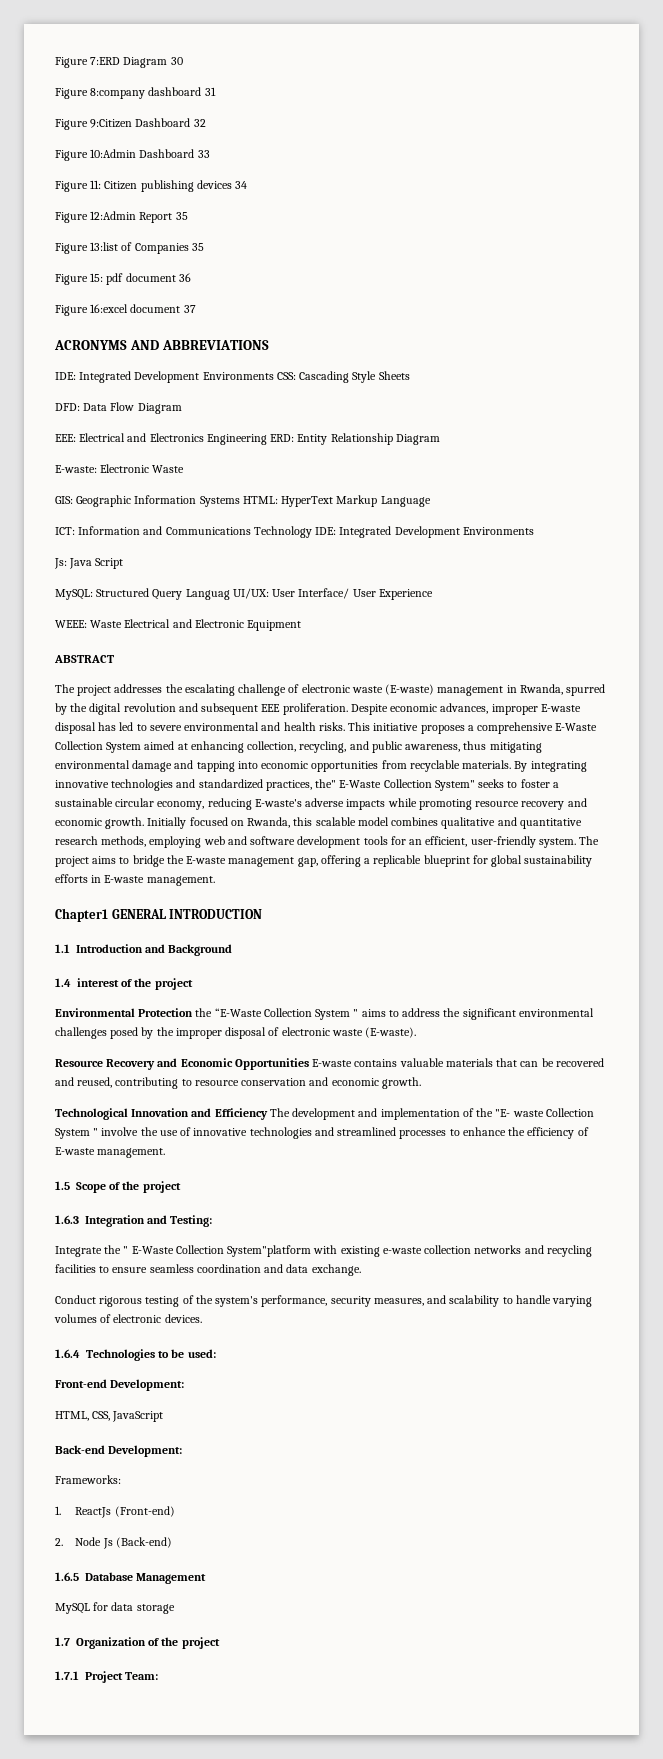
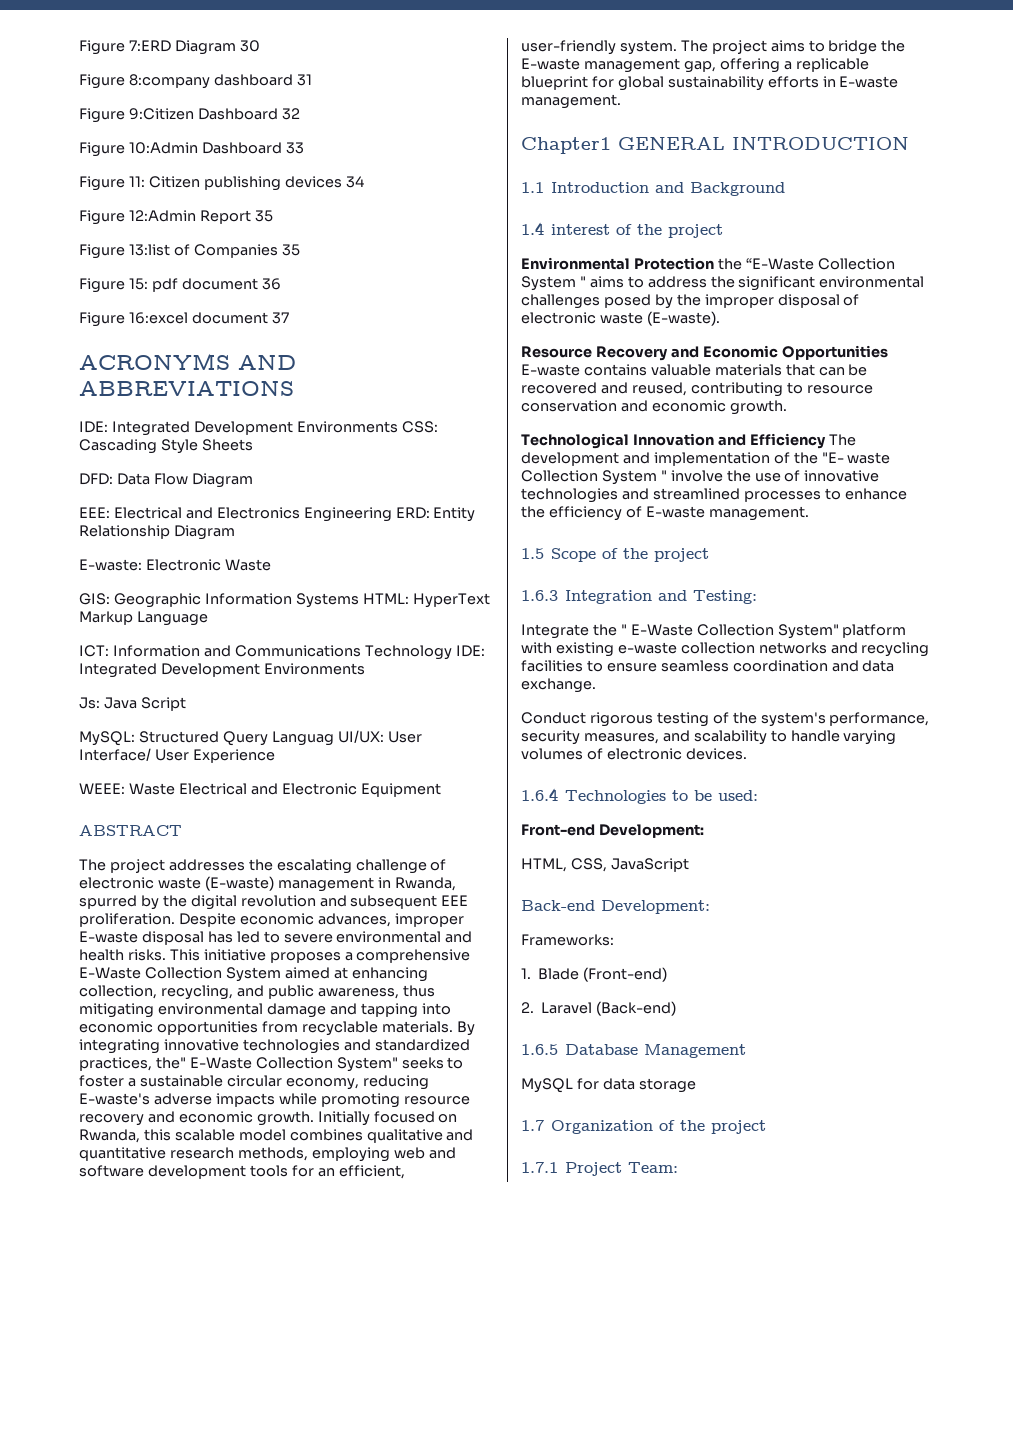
[227,1245,312,1257] System"platform -> [777,624,907,639] System" platform
[75,1507,112,1518] ReactJs -> [538,968,580,980] Blade
[75,1537,113,1549] Node Js -> [541,1002,593,1014] Laravel

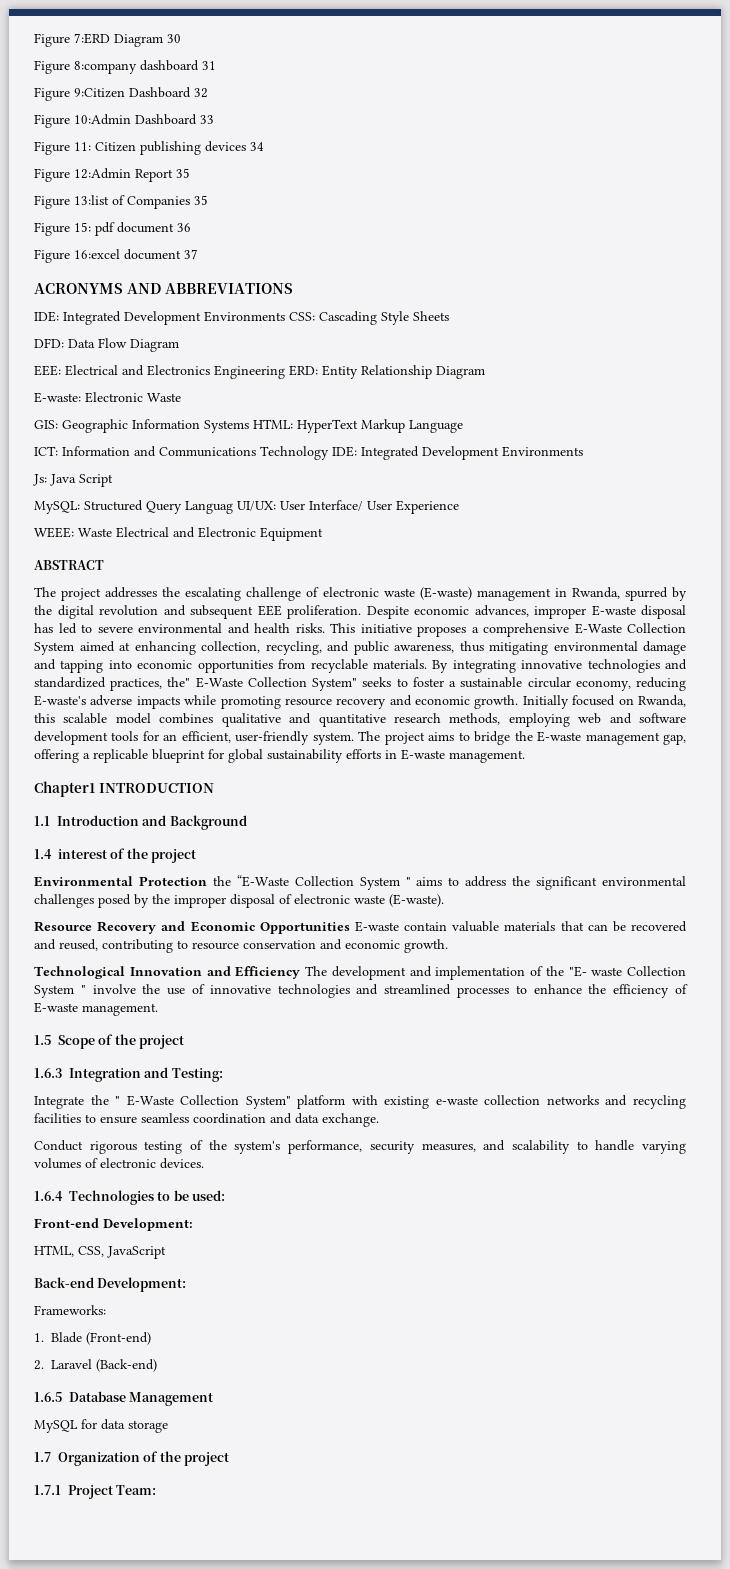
[618,137,725,150] GENERAL -> (95, 789) none
[583,364,647,376] contains -> [404,922,447,931] contain

